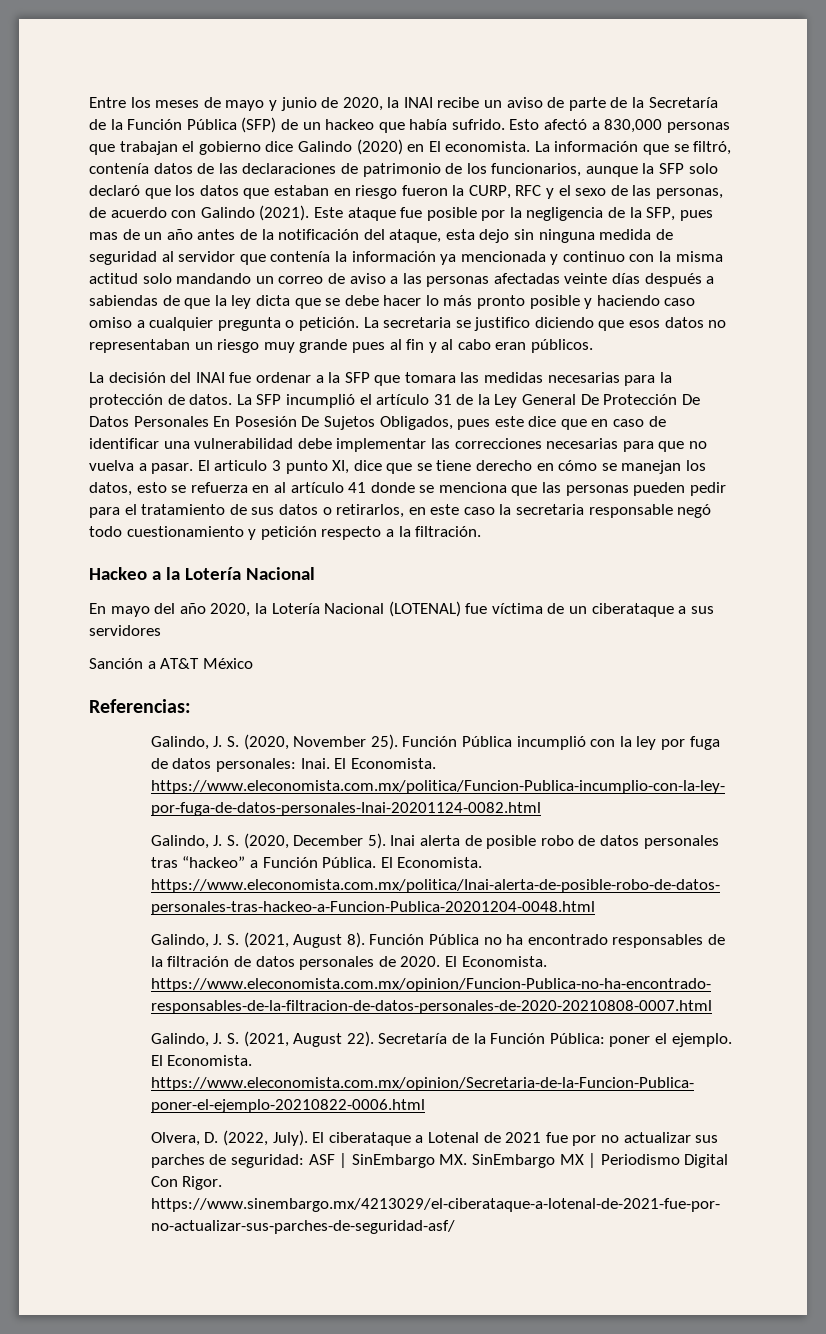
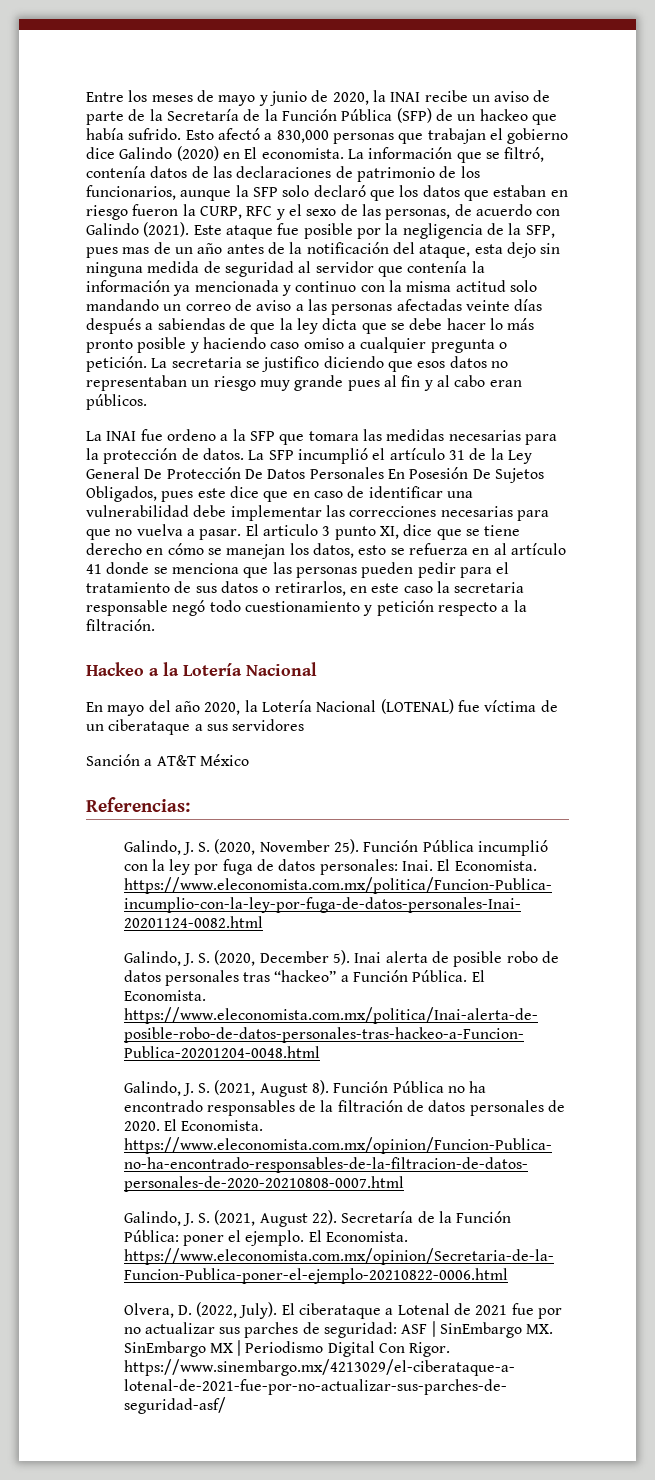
[108,372,192,383] decisión del -> (102, 436) none
[255,372,311,383] ordenar -> [166,429,216,441] ordeno

